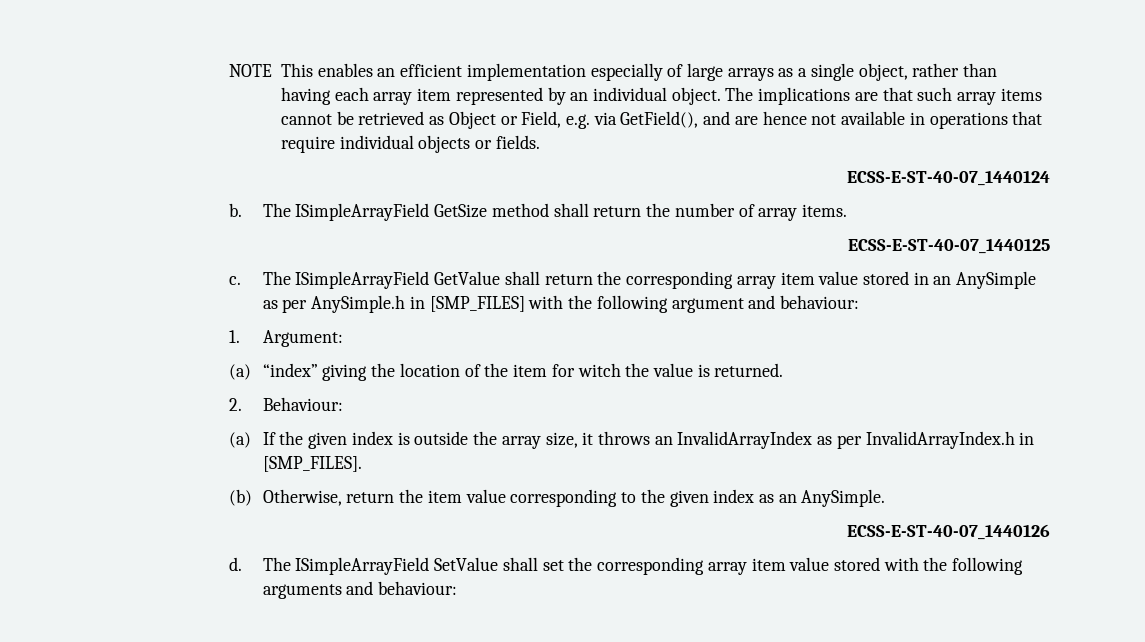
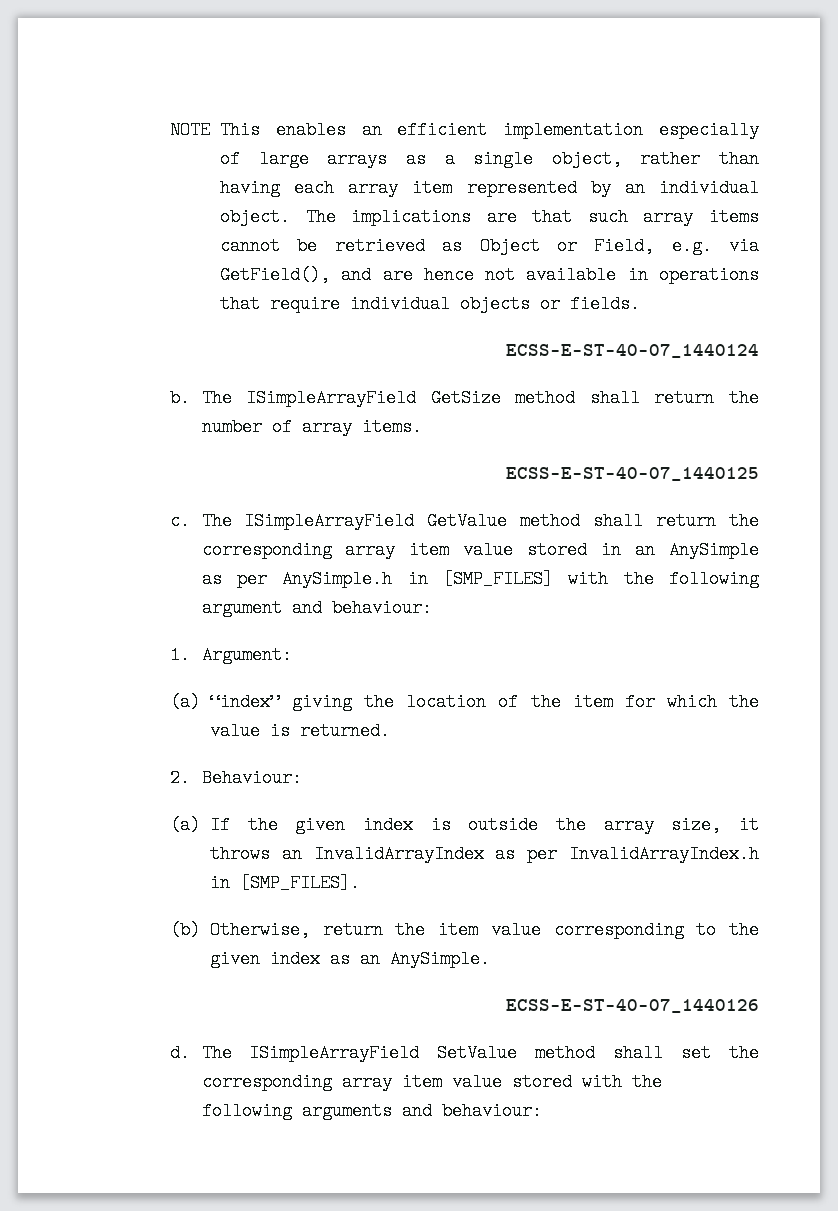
(501, 278) none -> [520,512,581,530] method
[577,363,621,377] witch -> [666,693,717,711] which
(499, 564) none -> [535,1044,596,1062] method

